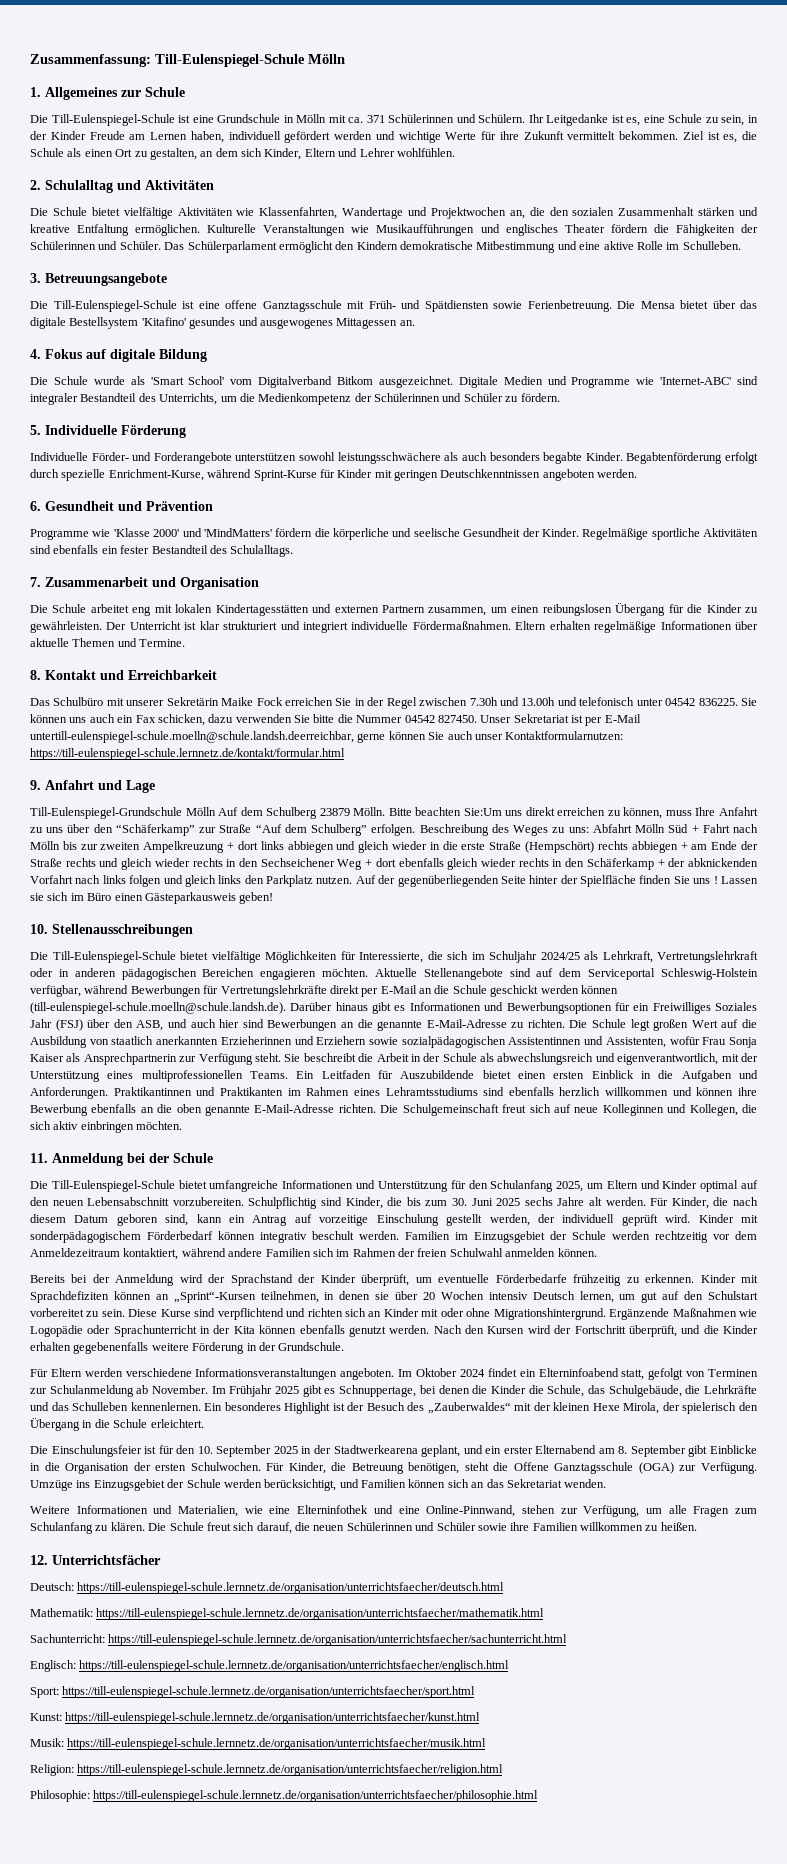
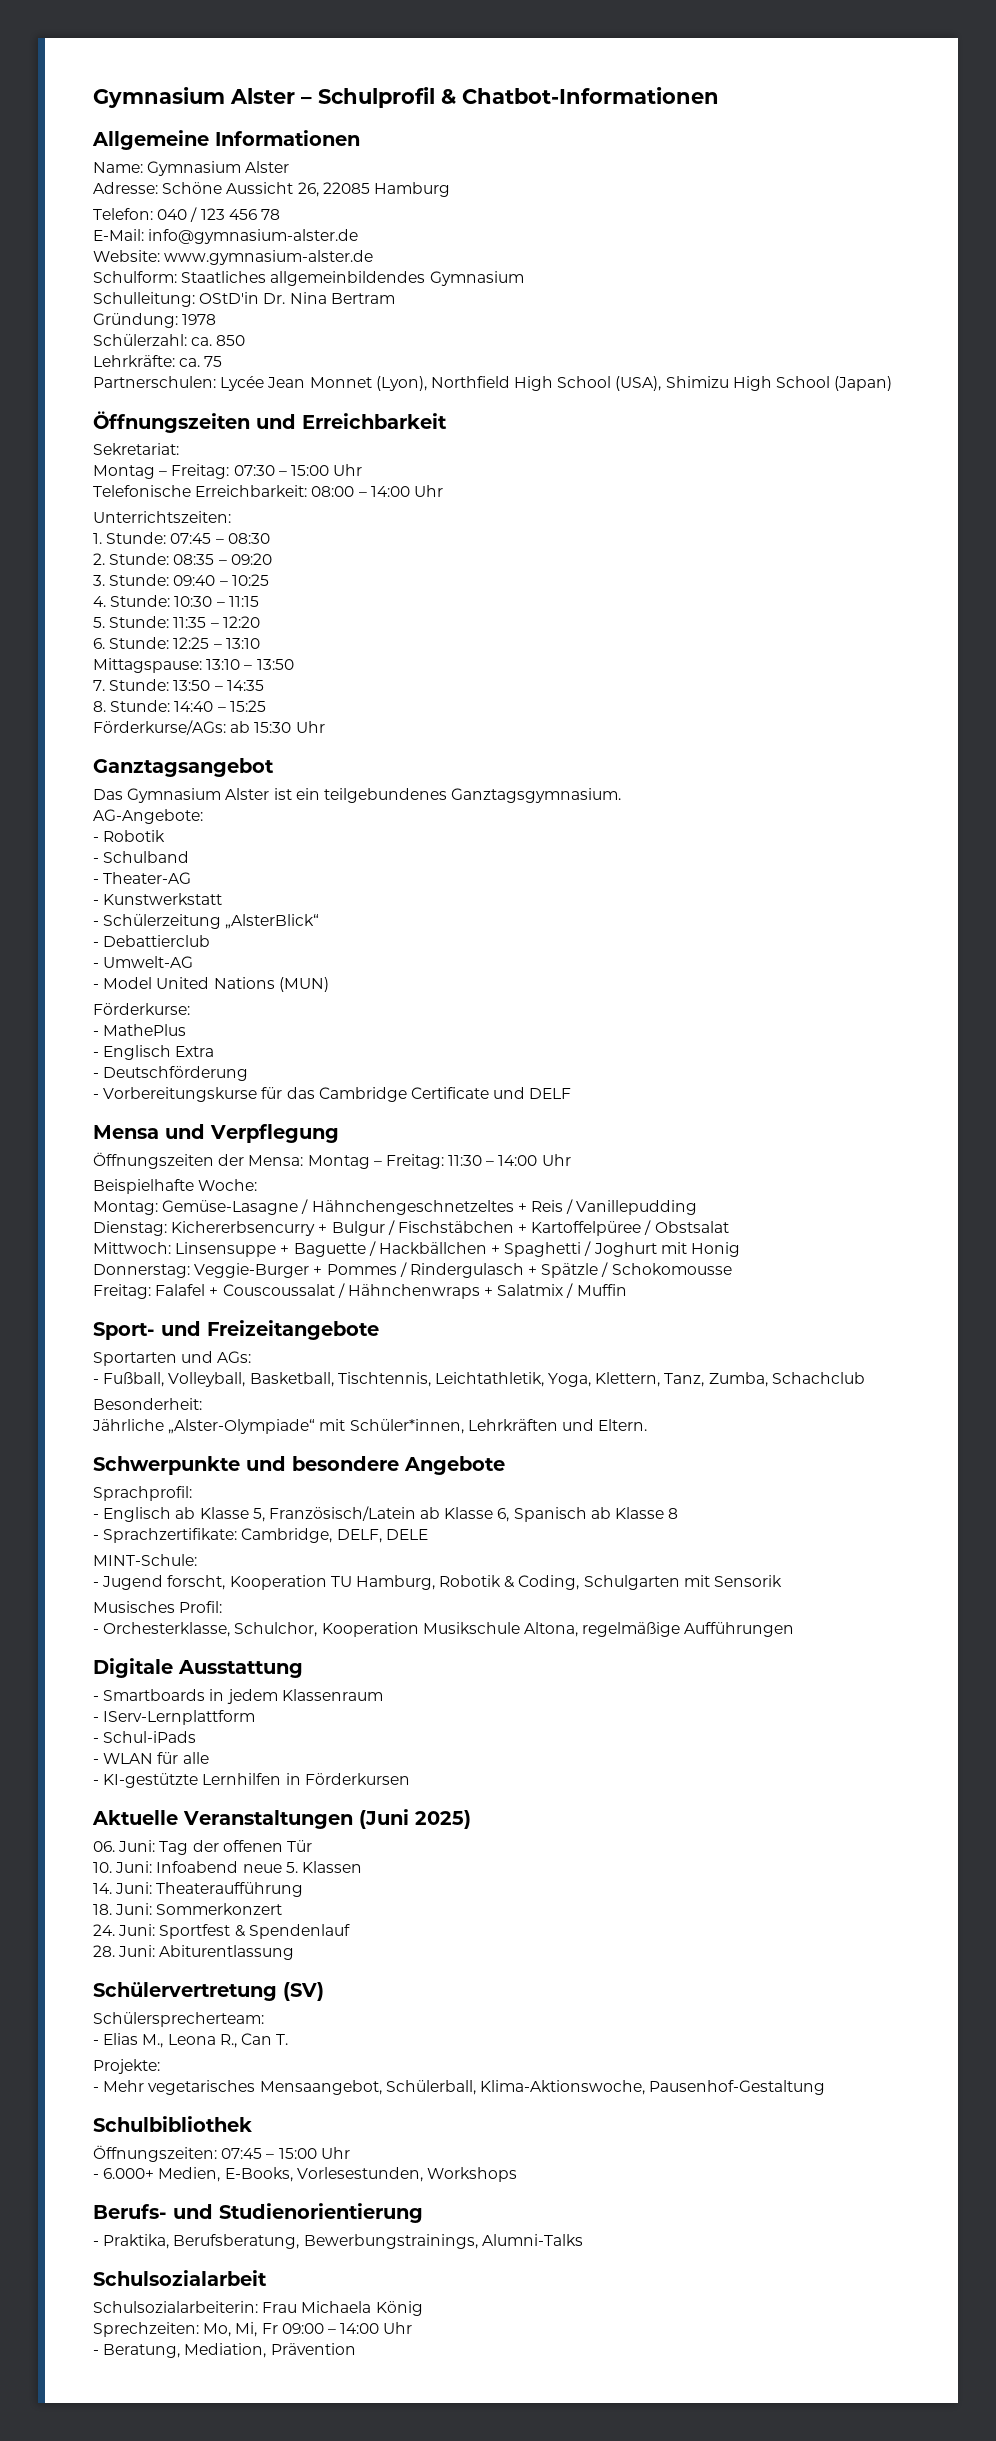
[30,54,345,67] [30,87,185,100] [30,114,758,126] [30,131,757,143] [30,148,455,160] [30,180,214,193] [30,207,758,219] [30,224,759,236] [30,241,741,253] [30,273,167,286] [30,300,757,312] [30,317,415,329] [30,349,207,362] [30,376,758,388] [30,393,560,405] [30,425,186,438] [30,452,759,464] [30,469,638,481] [30,501,213,511] [30,528,758,540] [30,545,294,557] [30,577,259,590] [30,603,759,616] [30,621,759,633] [30,638,186,647] [30,670,217,680] [30,697,758,709] [30,714,641,726] [30,731,624,743] [30,748,345,760] [30,780,155,793] [30,807,758,819] [30,824,758,836] [30,841,759,853] [30,858,758,870] [30,875,759,887] [30,892,274,904] [30,924,193,937] [30,951,758,963] [30,968,758,980] [30,985,618,997] [30,1002,758,1014] [30,1019,758,1031] [30,1036,757,1048] [30,1053,759,1065] [30,1070,759,1082] [30,1087,757,1099] [30,1104,757,1116] [30,1121,183,1133] [30,1153,213,1166] [30,1180,758,1192] [30,1197,759,1209] [30,1214,758,1226] [30,1231,757,1243] [30,1248,597,1260] [30,1274,759,1286] [30,1291,759,1303] [30,1308,758,1320] [30,1325,758,1337] [30,1342,345,1354] [30,1368,759,1380] [30,1385,758,1397] [30,1402,758,1414] [30,1418,204,1431] [30,1445,757,1457] [30,1462,757,1474] [30,1479,607,1491] [30,1505,757,1517] [30,1522,697,1534] [30,1555,161,1565] [30,1582,505,1594] [30,1608,545,1620] [30,1634,568,1646] [30,1660,510,1672] [30,1686,476,1698] [30,1712,481,1724] [30,1738,487,1750] [30,1764,504,1776] [30,1790,539,1802] Zusammenfassung: Till-Eulenspiegel-Schule Mölln // 1. Allgemeines zur Schule // Die Till-Eulenspiegel-Schule ist eine Grundschule in Mölln mit ca. 371 Schülerinnen und Schülern. Ihr Leitgedanke ist es, eine Schule zu sein, in der Kinder Freude am Lernen haben, individuell gefördert werden und wichtige Werte für ihre Zukunft vermittelt bekommen. Ziel ist es, die Schule als einen Ort zu gestalten, an dem sich Kinder, Eltern und Lehrer wohlfühlen. // 2. Schulalltag und Aktivitäten // Die Schule bietet vielfältige Aktivitäten wie Klassenfahrten, Wandertage und Projektwochen an, die den sozialen Zusammenhalt stärken und kreative Entfaltung ermöglichen. Kulturelle Veranstaltungen wie Musikaufführungen und englisches Theater fördern die Fähigkeiten der Schülerinnen und Schüler. Das Schülerparlament ermöglicht den Kindern demokratische Mitbestimmung und eine aktive Rolle im Schulleben. // 3. Betreuungsangebote // Die Till-Eulenspiegel-Schule ist eine offene Ganztagsschule mit Früh- und Spätdiensten sowie Ferienbetreuung. Die Mensa bietet über das digitale Bestellsystem 'Kitafino' gesundes und ausgewogenes Mittagessen an. // 4. Fokus auf digitale Bildung // Die Schule wurde als 'Smart School' vom Digitalverband Bitkom ausgezeichnet. Digitale Medien und Programme wie 'Internet-ABC' sind integraler Bestandteil des Unterrichts, um die Medienkompetenz der Schülerinnen und Schüler zu fördern. // 5. Individuelle Förderung // Individuelle Förder- und Forderangebote unterstützen sowohl leistungsschwächere als auch besonders begabte Kinder. Begabtenförderung erfolgt durch spezielle Enrichment-Kurse, während Sprint-Kurse für Kinder mit geringen Deutschkenntnissen angeboten werden. // 6. Gesundheit und Prävention // Programme wie 'Klasse 2000' und 'MindMatters' fördern die körperliche und seelische Gesundheit der Kinder. Regelmäßige sportliche Aktivitäten sind ebenfalls ein fester Bestandteil des Schulalltags. // 7. Zusammenarbeit und Organisation // Die Schule arbeitet eng mit lokalen Kindertagesstätten und externen Partnern zusammen, um einen reibungslosen Übergang für die Kinder zu gewährleisten. Der Unterricht ist klar strukturiert und integriert individuelle Fördermaßnahmen. Eltern erhalten regelmäßige Informationen über aktuelle Themen und Termine. // 8. Kontakt und Erreichbarkeit // Das Schulbüro mit unserer Sekretärin Maike Fock erreichen Sie in der Regel zwischen 7.30h und 13.00h und telefonisch unter 04542 836225. Sie können uns auch ein Fax schicken, dazu verwenden Sie bitte die Nummer 04542 827450. Unser Sekretariat ist per E-Mail untertill-eulenspiegel-schule.moelln@schule.landsh.deerreichbar, gerne können Sie auch unser Kontaktformularnutzen: https://till-eulenspiegel-schule.lernnetz.de/kontakt/formular.html // 9. Anfahrt und Lage // Till-Eulenspiegel-Grundschule Mölln Auf dem Schulberg 23879 Mölln. Bitte beachten Sie:Um uns direkt erreichen zu können, muss Ihre Anfahrt zu uns über den “Schäferkamp” zur Straße “Auf dem Schulberg” erfolgen. Beschreibung des Weges zu uns: Abfahrt Mölln Süd + Fahrt nach Mölln bis zur zweiten Ampelkreuzung + dort links abbiegen und gleich wieder in die erste Straße (Hempschört) rechts abbiegen + am Ende der Straße rechts und gleich wieder rechts in den Sechseichener Weg + dort ebenfalls gleich wieder rechts in den Schäferkamp + der abknickenden Vorfahrt nach links folgen und gleich links den Parkplatz nutzen. Auf der gegenüberliegenden Seite hinter der Spielfläche finden Sie uns ! Lassen sie sich im Büro einen Gästeparkausweis geben! // 10. Stellenausschreibungen // Die Till-Eulenspiegel-Schule bietet vielfältige Möglichkeiten für Interessierte, die sich im Schuljahr 2024/25 als Lehrkraft, Vertretungslehrkraft oder in anderen pädagogischen Bereichen engagieren möchten. Aktuelle Stellenangebote sind auf dem Serviceportal Schleswig-Holstein verfügbar, während Bewerbungen für Vertretungslehrkräfte direkt per E-Mail an die Schule geschickt werden können (till-eulenspiegel-schule.moelln@schule.landsh.de). Darüber hinaus gibt es Informationen und Bewerbungsoptionen für ein Freiwilliges Soziales Jahr (FSJ) über den ASB, und auch hier sind Bewerbungen an die genannte E-Mail-Adresse zu richten. Die Schule legt großen Wert auf die Ausbildung von staatlich anerkannten Erzieherinnen und Erziehern sowie sozialpädagogischen Assistentinnen und Assistenten, wofür Frau Sonja Kaiser als Ansprechpartnerin zur Verfügung steht. Sie beschreibt die Arbeit in der Schule als abwechslungsreich und eigenverantwortlich, mit der Unterstützung eines multiprofessionellen Teams. Ein Leitfaden für Auszubildende bietet einen ersten Einblick in die Aufgaben und Anforderungen. Praktikantinnen und Praktikanten im Rahmen eines Lehramtsstudiums sind ebenfalls herzlich willkommen und können ihre Bewerbung ebenfalls an die oben genannte E-Mail-Adresse richten. Die Schulgemeinschaft freut sich auf neue Kolleginnen und Kollegen, die sich aktiv einbringen möchten. // 11. Anmeldung bei der Schule // Die Till-Eulenspiegel-Schule bietet umfangreiche Informationen und Unterstützung für den Schulanfang 2025, um Eltern und Kinder optimal auf den neuen Lebensabschnitt vorzubereiten. Schulpflichtig sind Kinder, die bis zum 30. Juni 2025 sechs Jahre alt werden. Für Kinder, die nach diesem Datum geboren sind, kann ein Antrag auf vorzeitige Einschulung gestellt werden, der individuell geprüft wird. Kinder mit sonderpädagogischem Förderbedarf können integrativ beschult werden. Familien im Einzugsgebiet der Schule werden rechtzeitig vor dem Anmeldezeitraum kontaktiert, während andere Familien sich im Rahmen der freien Schulwahl anmelden können. // Bereits bei der Anmeldung wird der Sprachstand der Kinder überprüft, um eventuelle Förderbedarfe frühzeitig zu erkennen. Kinder mit Sprachdefiziten können an „Sprint“-Kursen teilnehmen, in denen sie über 20 Wochen intensiv Deutsch lernen, um gut auf den Schulstart vorbereitet zu sein. Diese Kurse sind verpflichtend und richten sich an Kinder mit oder ohne Migrationshintergrund. Ergänzende Maßnahmen wie Logopädie oder Sprachunterricht in der Kita können ebenfalls genutzt werden. Nach den Kursen wird der Fortschritt überprüft, und die Kinder erhalten gegebenenfalls weitere Förderung in der Grundschule. // Für Eltern werden verschiedene Informationsveranstaltungen angeboten. Im Oktober 2024 findet ein Elterninfoabend statt, gefolgt von Terminen zur Schulanmeldung ab November. Im Frühjahr 2025 gibt es Schnuppertage, bei denen die Kinder die Schule, das Schulgebäude, die Lehrkräfte und das Schulleben kennenlernen. Ein besonderes Highlight ist der Besuch des „Zauberwaldes“ mit der kleinen Hexe Mirola, der spielerisch den Übergang in die Schule erleichtert. // Die Einschulungsfeier ist für den 10. September 2025 in der Stadtwerkearena geplant, und ein erster Elternabend am 8. September gibt Einblicke in die Organisation der ersten Schulwochen. Für Kinder, die Betreuung benötigen, steht die Offene Ganztagsschule (OGA) zur Verfügung. Umzüge ins Einzugsgebiet der Schule werden berücksichtigt, und Familien können sich an das Sekretariat wenden. // Weitere Informationen und Materialien, wie eine Elterninfothek und eine Online-Pinnwand, stehen zur Verfügung, um alle Fragen zum Schulanfang zu klären. Die Schule freut sich darauf, die neuen Schülerinnen und Schüler sowie ihre Familien willkommen zu heißen. // 12. Unterrichtsfächer // Deutsch: https://till-eulenspiegel-schule.lernnetz.de/organisation/unterrichtsfaecher/deutsch.html // Mathematik: https://till-eulenspiegel-schule.lernnetz.de/organisation/unterrichtsfaecher/mathematik.html // Sachunterricht: https://till-eulenspiegel-schule.lernnetz.de/organisation/unterrichtsfaecher/sachunterricht.html // Englisch: https://till-eulenspiegel-schule.lernnetz.de/organisation/unterrichtsfaecher/englisch.html // Sport: https://till-eulenspiegel-schule.lernnetz.de/organisation/unterrichtsfaecher/sport.html // Kunst: https://till-eulenspiegel-schule.lernnetz.de/organisation/unterrichtsfaecher/kunst.html // Musik: https://till-eulenspiegel-schule.lernnetz.de/organisation/unterrichtsfaecher/musik.html // Religion: https://till-eulenspiegel-schule.lernnetz.de/organisation/unterrichtsfaecher/religion.html // Philosophie: https://till-eulenspiegel-schule.lernnetz.de/organisation/unterrichtsfaecher/philosophie.html -> [93,87,719,108] [92,130,360,150] [93,161,290,176] [93,182,450,197] [93,207,280,222] [93,229,359,244] [93,250,374,265] [93,271,524,286] [93,292,395,307] [93,313,217,328] [93,334,246,346] [93,355,223,367] [93,376,893,391] [93,411,447,433] [93,443,179,455] [93,464,363,479] [93,485,443,497] [93,511,231,523] [93,532,270,544] [93,553,272,565] [93,574,269,586] [93,595,259,607] [93,616,260,628] [93,637,260,649] [93,658,294,673] [93,679,264,691] [93,700,266,712] [93,720,325,735] [93,758,274,777] [93,788,622,803] [93,809,203,824] [93,830,166,842] [93,851,190,863] [93,872,192,884] [93,893,223,905] [93,914,320,929] [93,935,211,947] [93,956,194,968] [93,977,329,992] [93,1003,190,1015] [93,1024,187,1036] [93,1045,215,1060] [93,1066,249,1081] [93,1087,572,1102] [93,1124,339,1143] [93,1152,571,1169] [93,1179,258,1194] [93,1199,698,1215] [93,1220,729,1236] [93,1241,741,1257] [93,1262,732,1278] [93,1283,627,1299] [93,1320,379,1340] [93,1351,252,1366] [93,1372,865,1387] [93,1398,202,1410] [92,1419,648,1434] [93,1456,505,1475] [93,1486,192,1501] [93,1506,679,1522] [93,1528,428,1543] [93,1554,197,1566] [93,1575,783,1590] [93,1601,223,1613] [93,1622,795,1637] [93,1658,303,1678] [93,1689,383,1704] [93,1710,256,1725] [93,1731,197,1743] [93,1752,209,1764] [93,1773,410,1788] [92,1809,471,1829] [93,1840,312,1855] [93,1861,362,1873] [93,1882,304,1897] [93,1903,283,1915] [93,1924,350,1939] [93,1945,295,1960] [93,1982,324,2001] [93,2012,264,2027] [93,2033,289,2048] [93,2059,160,2074] [93,2080,826,2095] [93,2116,252,2132] [93,2145,350,2162] [93,2167,517,2182] [93,2203,423,2223] [93,2234,583,2249] [93,2270,267,2286] [93,2301,423,2316] [93,2322,413,2337] [93,2343,356,2358] Gymnasium Alster – Schulprofil & Chatbot-Informationen // Allgemeine Informationen // Name: Gymnasium Alster // Adresse: Schöne Aussicht 26, 22085 Hamburg // Telefon: 040 / 123 456 78 // E-Mail: info@gymnasium-alster.de // Website: www.gymnasium-alster.de // Schulform: Staatliches allgemeinbildendes Gymnasium // Schulleitung: OStD'in Dr. Nina Bertram // Gründung: 1978 // Schülerzahl: ca. 850 // Lehrkräfte: ca. 75 // Partnerschulen: Lycée Jean Monnet (Lyon), Northfield High School (USA), Shimizu High School (Japan) // Öffnungszeiten und Erreichbarkeit // Sekretariat: // Montag – Freitag: 07:30 – 15:00 Uhr // Telefonische Erreichbarkeit: 08:00 – 14:00 Uhr // Unterrichtszeiten: // 1. Stunde: 07:45 – 08:30 // 2. Stunde: 08:35 – 09:20 // 3. Stunde: 09:40 – 10:25 // 4. Stunde: 10:30 – 11:15 // 5. Stunde: 11:35 – 12:20 // 6. Stunde: 12:25 – 13:10 // Mittagspause: 13:10 – 13:50 // 7. Stunde: 13:50 – 14:35 // 8. Stunde: 14:40 – 15:25 // Förderkurse/AGs: ab 15:30 Uhr // Ganztagsangebot // Das Gymnasium Alster ist ein teilgebundenes Ganztagsgymnasium. // AG-Angebote: // - Robotik // - Schulband // - Theater-AG // - Kunstwerkstatt // - Schülerzeitung „AlsterBlick“ // - Debattierclub // - Umwelt-AG // - Model United Nations (MUN) // Förderkurse: // - MathePlus // - Englisch Extra // - Deutschförderung // - Vorbereitungskurse für das Cambridge Certificate und DELF // Mensa und Verpflegung // Öffnungszeiten der Mensa: Montag – Freitag: 11:30 – 14:00 Uhr // Beispielhafte Woche: // Montag: Gemüse-Lasagne / Hähnchengeschnetzeltes + Reis / Vanillepudding // Dienstag: Kichererbsencurry + Bulgur / Fischstäbchen + Kartoffelpüree / Obstsalat // Mittwoch: Linsensuppe + Baguette / Hackbällchen + Spaghetti / Joghurt mit Honig // Donnerstag: Veggie-Burger + Pommes / Rindergulasch + Spätzle / Schokomousse // Freitag: Falafel + Couscoussalat / Hähnchenwraps + Salatmix / Muffin // Sport- und Freizeitangebote // Sportarten und AGs: // - Fußball, Volleyball, Basketball, Tischtennis, Leichtathletik, Yoga, Klettern, Tanz, Zumba, Schachclub // Besonderheit: // Jährliche „Alster-Olympiade“ mit Schüler*innen, Lehrkräften und Eltern. // Schwerpunkte und besondere Angebote // Sprachprofil: // - Englisch ab Klasse 5, Französisch/Latein ab Klasse 6, Spanisch ab Klasse 8 // - Sprachzertifikate: Cambridge, DELF, DELE // MINT-Schule: // - Jugend forscht, Kooperation TU Hamburg, Robotik & Coding, Schulgarten mit Sensorik // Musisches Profil: // - Orchesterklasse, Schulchor, Kooperation Musikschule Altona, regelmäßige Aufführungen // Digitale Ausstattung // - Smartboards in jedem Klassenraum // - IServ-Lernplattform // - Schul-iPads // - WLAN für alle // - KI-gestützte Lernhilfen in Förderkursen // Aktuelle Veranstaltungen (Juni 2025) // 06. Juni: Tag der offenen Tür // 10. Juni: Infoabend neue 5. Klassen // 14. Juni: Theateraufführung // 18. Juni: Sommerkonzert // 24. Juni: Sportfest & Spendenlauf // 28. Juni: Abiturentlassung // Schülervertretung (SV) // Schülersprecherteam: // - Elias M., Leona R., Can T. // Projekte: // - Mehr vegetarisches Mensaangebot, Schülerball, Klima-Aktionswoche, Pausenhof-Gestaltung // Schulbibliothek // Öffnungszeiten: 07:45 – 15:00 Uhr // - 6.000+ Medien, E-Books, Vorlesestunden, Workshops // Berufs- und Studienorientierung // - Praktika, Berufsberatung, Bewerbungstrainings, Alumni-Talks // Schulsozialarbeit // Schulsozialarbeiterin: Frau Michaela König // Sprechzeiten: Mo, Mi, Fr 09:00 – 14:00 Uhr // - Beratung, Mediation, Prävention

